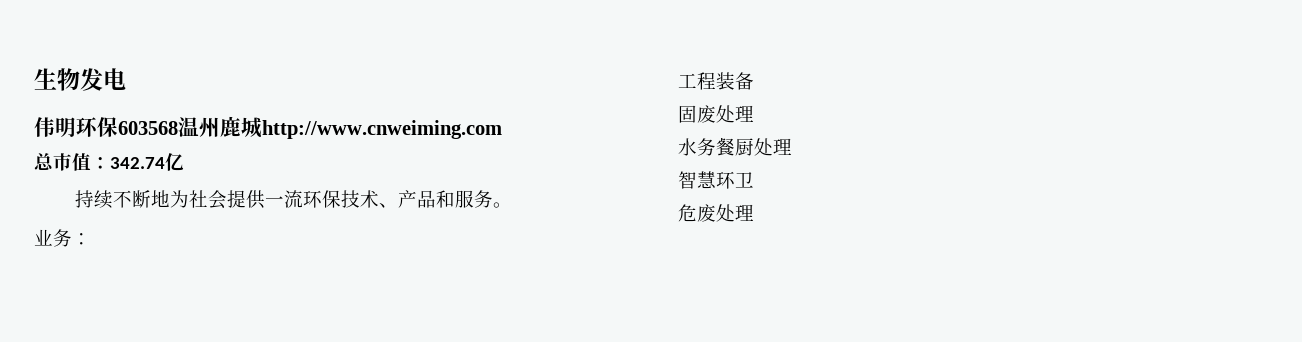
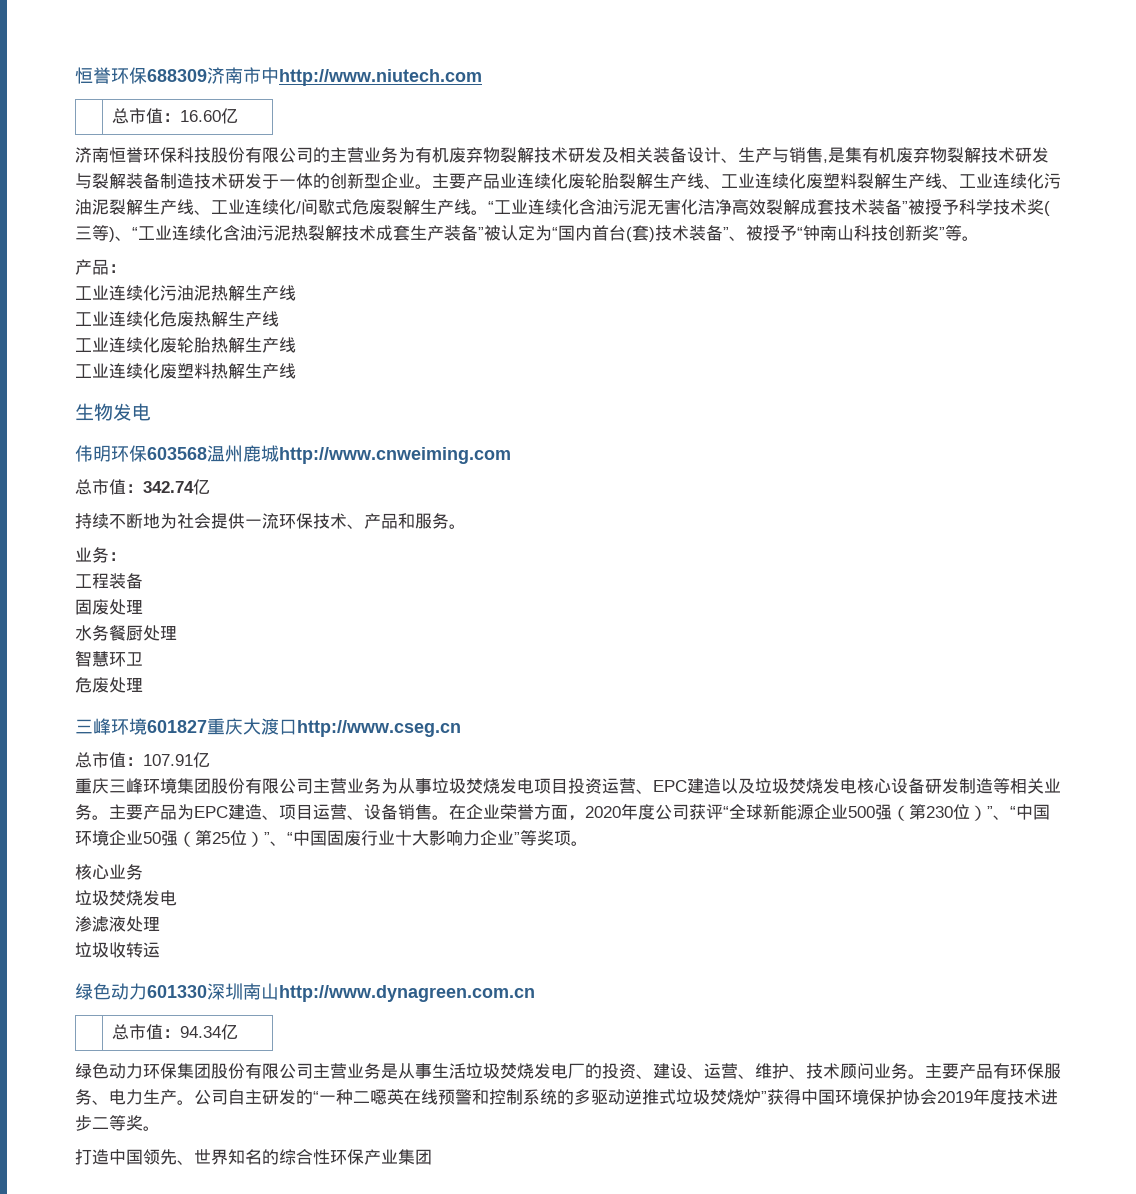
(34, 79) none -> [75,67,482,86] [111,108,238,124] [75,147,1049,163] [75,173,1061,189] [75,199,1050,216] [75,225,979,242] [75,259,126,275] [75,285,296,301] [75,311,279,327] [75,337,296,353] [75,363,296,379] 恒誉环保688309济南市中http://www.niutech.com // | 总市值：16.60亿 // 济南恒誉环保科技股份有限公司的主营业务为有机废弃物裂解技术研发及相关装备设计、生产与销售,是集有机废弃物裂解技术研发与裂解装备制造技术研发于一体的创新型企业。主要产品业连续化废轮胎裂解生产线、工业连续化废塑料裂解生产线、工业连续化污油泥裂解生产线、工业连续化/间歇式危废裂解生产线。“工业连续化含油污泥无害化洁净高效裂解成套技术装备”被授予科学技术奖(三等)、“工业连续化含油污泥热裂解技术成套生产装备”被认定为“国内首台(套)技术装备”、被授予“钟南山科技创新奖”等。 // 产品： // 工业连续化污油泥热解生产线 // 工业连续化危废热解生产线 // 工业连续化废轮胎热解生产线 // 工业连续化废塑料热解生产线 //
(754, 212) none -> [75,718,461,737] [75,752,210,768] [75,778,1061,794] [75,803,1050,821] [75,830,588,847] [75,864,143,880] [75,890,177,906] [75,916,160,932] [75,942,160,958] [75,983,535,1002] [111,1024,238,1040] [75,1063,1061,1079] [75,1088,1058,1105] [75,1115,160,1131] [75,1149,432,1165] // 三峰环境601827重庆大渡口http://www.cseg.cn // 总市值：107.91亿 // 重庆三峰环境集团股份有限公司主营业务为从事垃圾焚烧发电项目投资运营、EPC建造以及垃圾焚烧发电核心设备研发制造等相关业务。主要产品为EPC建造、项目运营、设备销售。在企业荣誉方面，2020年度公司获评“全球新能源企业500强（第230位）”、“中国环境企业50强（第25位）”、“中国固废行业十大影响力企业”等奖项。 // 核心业务 // 垃圾焚烧发电 // 渗滤液处理 // 垃圾收转运 // 绿色动力601330深圳南山http://www.dynagreen.com.cn // | 总市值：94.34亿 // 绿色动力环保集团股份有限公司主营业务是从事生活垃圾焚烧发电厂的投资、建设、运营、维护、技术顾问业务。主要产品有环保服务、电力生产。公司自主研发的“一种二噁英在线预警和控制系统的多驱动逆推式垃圾焚烧炉”获得中国环境保护协会2019年度技术进步二等奖。 // 打造中国领先、世界知名的综合性环保产业集团

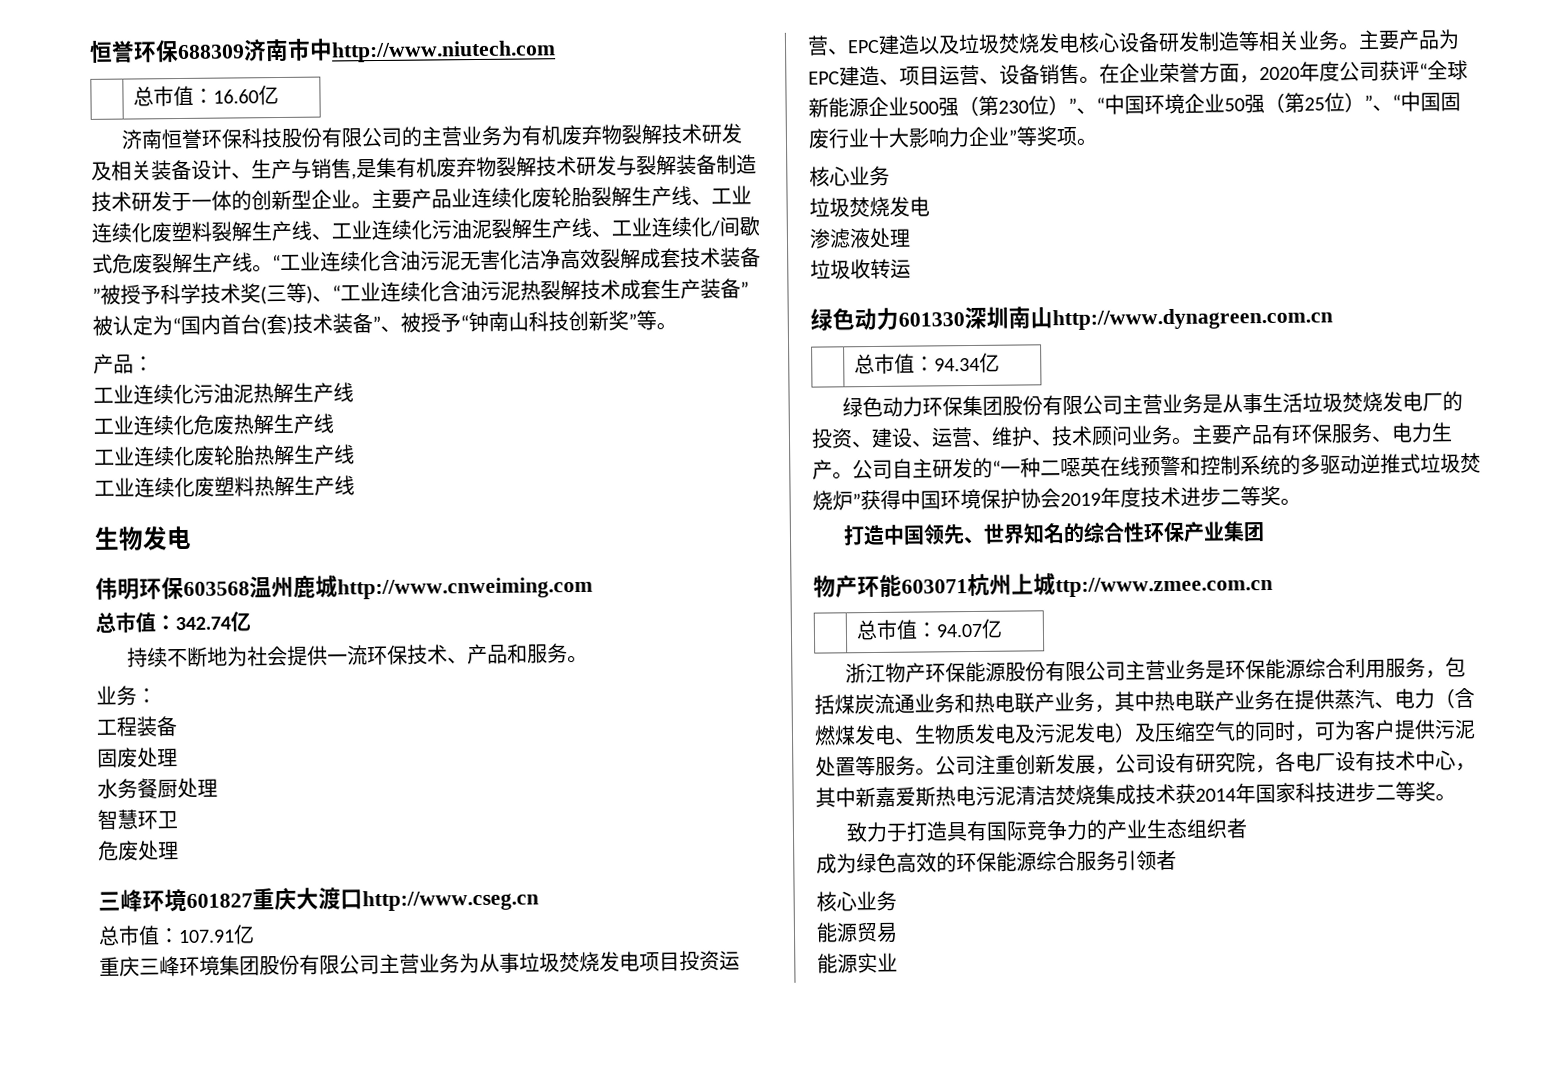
(432, 1157) none -> [813,572,1273,599] [856,618,1004,641] [845,657,1467,684] [814,687,1475,715] [814,718,1476,746] [815,750,1476,777] [815,781,1456,808] [846,818,1249,843] [816,849,1177,874] [816,890,897,912] [816,921,898,943] [817,952,898,974] // 物产环能603071杭州上城ttp://www.zmee.com.cn // | 总市值：94.07亿 // 浙江物产环保能源股份有限公司主营业务是环保能源综合利用服务，包括煤炭流通业务和热电联产业务，其中热电联产业务在提供蒸汽、电力（含燃煤发电、生物质发电及污泥发电）及压缩空气的同时，可为客户提供污泥处置等服务。公司注重创新发展，公司设有研究院，各电厂设有技术中心，其中新嘉爱斯热电污泥清洁焚烧集成技术获2014年国家科技进步二等奖。 // 致力于打造具有国际竞争力的产业生态组织者 // 成为绿色高效的环保能源综合服务引领者 // 核心业务 // 能源贸易 // 能源实业

